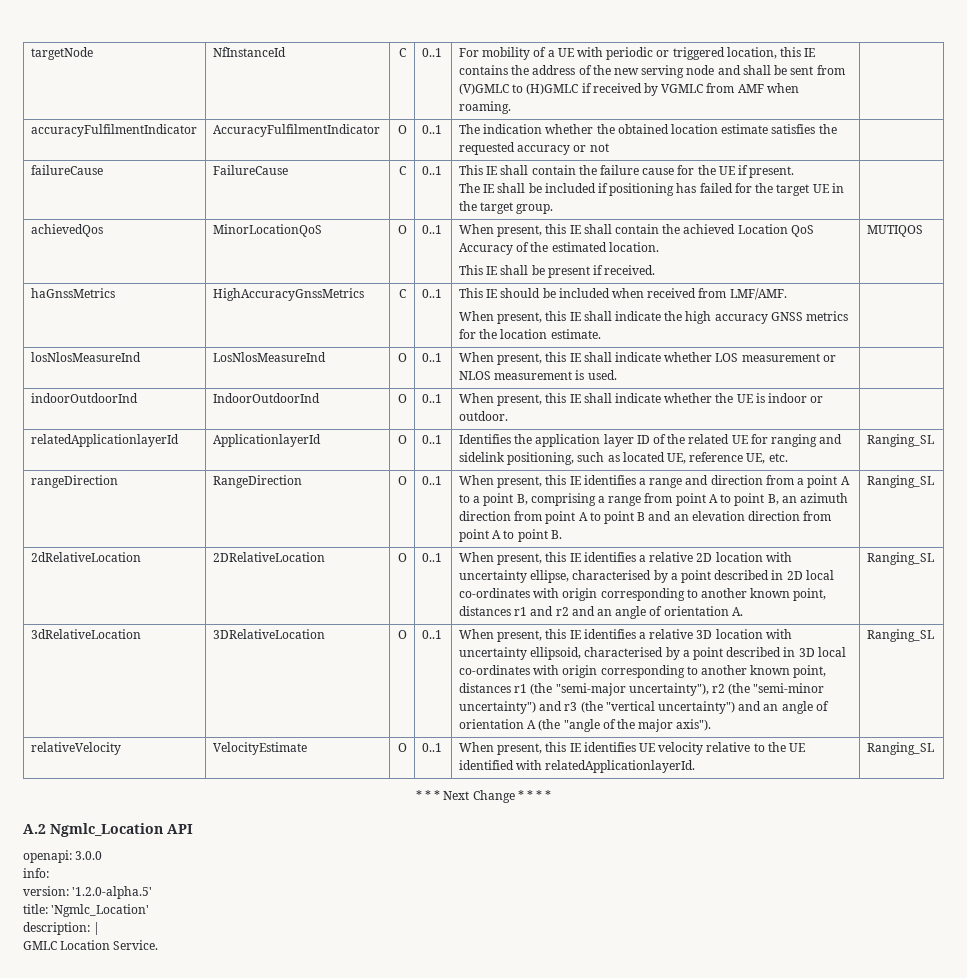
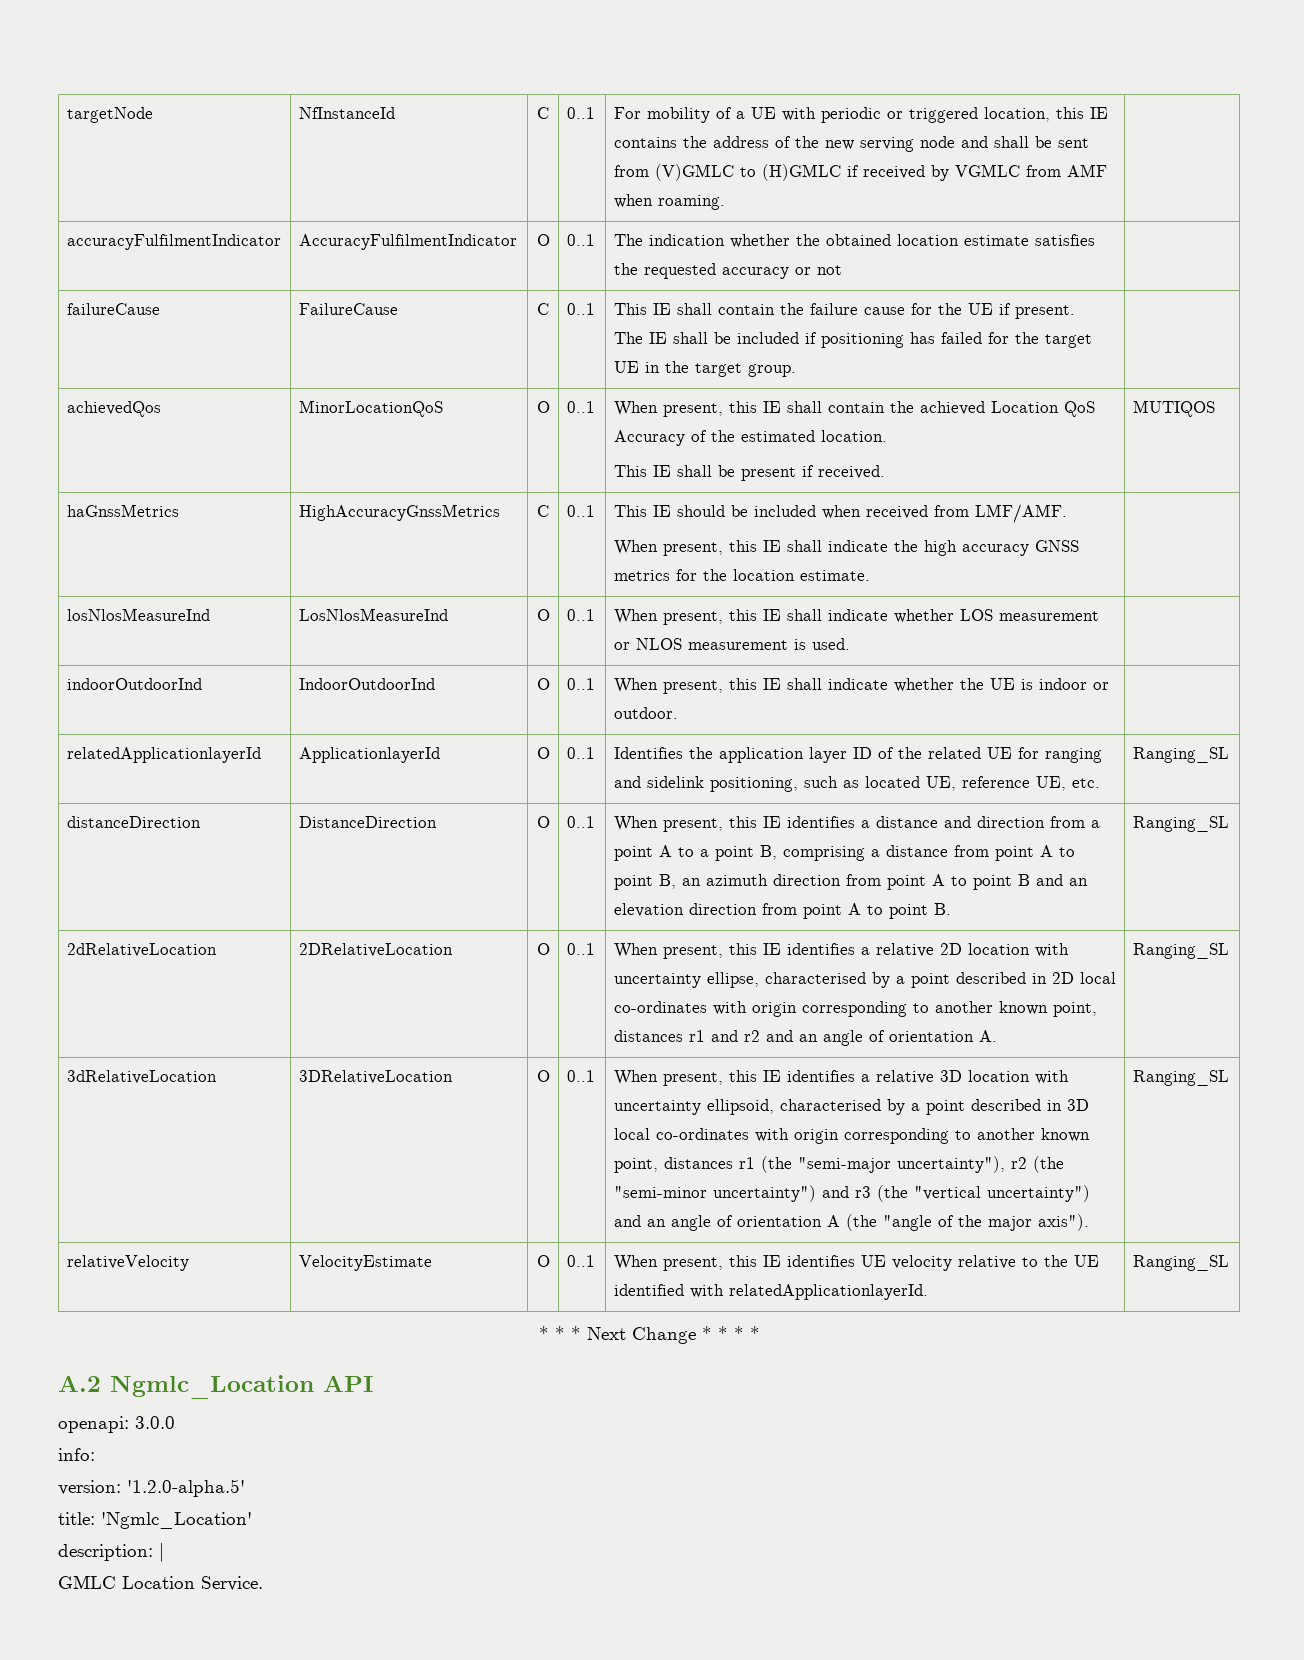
[30,475,118,488] [212,475,302,488] [397,476,407,485] [421,476,442,485] [458,475,683,488] rangeDirection | RangeDirection | O | 0..1 | When present, this IE identifies a range -> [66,816,201,828] [298,816,437,828] [536,816,550,828] [566,816,595,828] [613,816,938,832] distanceDirection | DistanceDirection | O | 0..1 | When present, this IE identifies a distance
[608,496,642,506] range -> [885,845,948,857] distance

